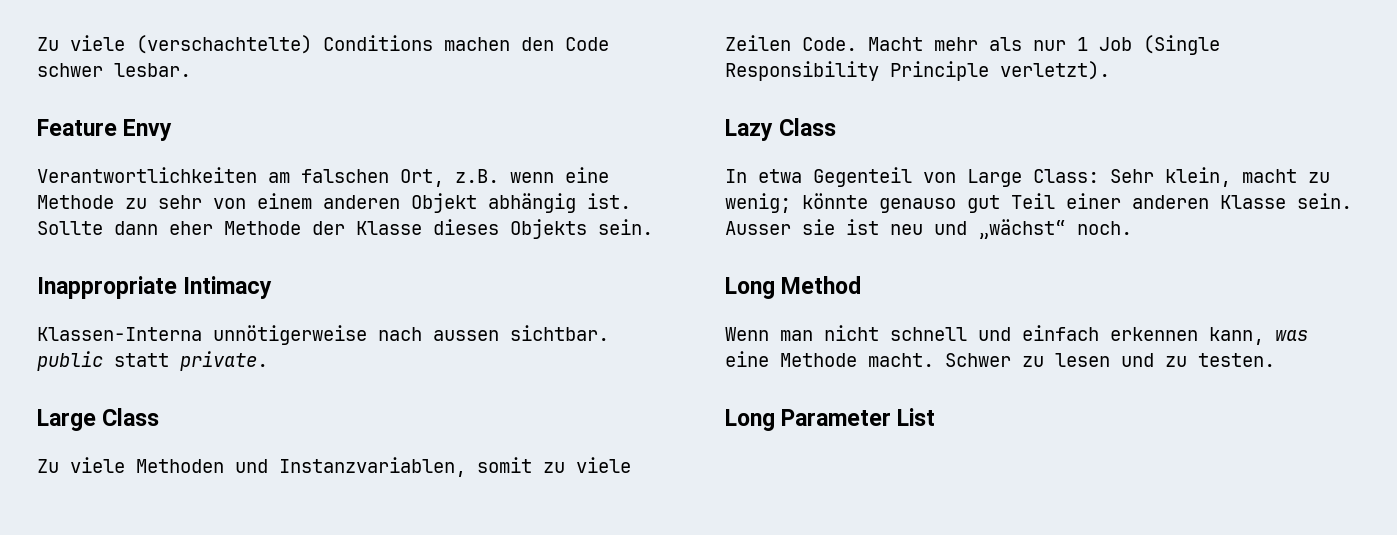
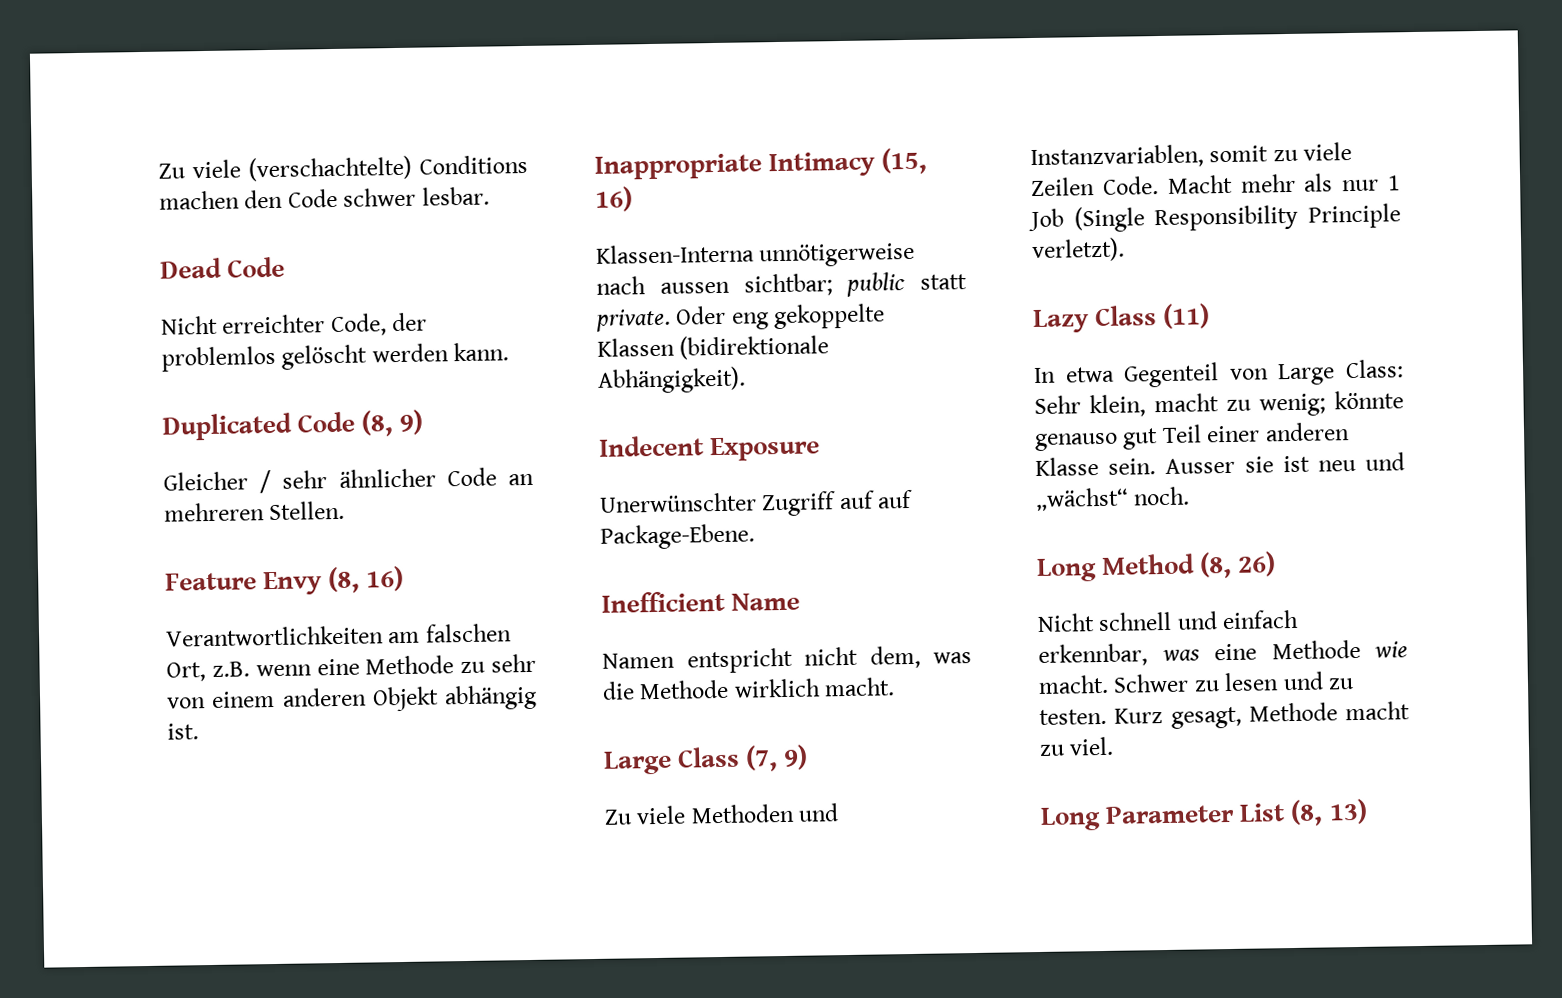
(191, 70) none -> [160,256,286,279] [161,312,428,337] [161,342,510,372] [162,409,424,441] [163,467,534,494] [163,500,346,522] // Dead Code // Nicht erreichter Code, der problemlos gelöscht werden kann. // Duplicated Code (8, 9) // Gleicher / sehr ähnlicher Code an mehreren Stellen.
(173, 130) none -> [328,565,405,594] (8, 16)
[37,219,653,239] Sollte dann eher Methode der Klasse dieses Objekts sein. -> (199, 731) none
(273, 287) none -> [881,147,928,175] [595,186,633,212] (15, 16)
[510,325,609,341] sichtbar. -> [743,273,833,297] sichtbar;
(268, 361) none -> [675,303,886,330] [597,334,830,360] [597,366,746,394] [599,435,821,462] [599,489,914,517] [600,523,755,550] [601,590,801,613] [602,645,972,674] [602,677,896,700] Oder eng gekoppelte Klassen (bidirektionale Abhängigkeit). // Indecent Exposure // Unerwünschter Zugriff auf auf Package-Ebene. // Inefficient Name // Namen entspricht nicht dem, was die Methode wirklich macht.
(160, 417) none -> [745,744,809,772] (7, 9)
(837, 127) none -> [1162,303,1211,329] (11)
[725,325,879,341] // Wenn man nicht -> [1199,551,1277,579] [1037,613,1095,632] (8, 26) // Nicht
[1110,327,1264,345] erkennen kann, -> [1038,643,1148,667] erkennbar,
(857, 360) none -> [1374,641,1408,658] wie
(1275, 360) none -> [1114,701,1410,729] [1039,736,1115,756] Kurz gesagt, Methode macht zu viel.
(936, 417) none -> [1290,798,1368,827] (8, 13)

